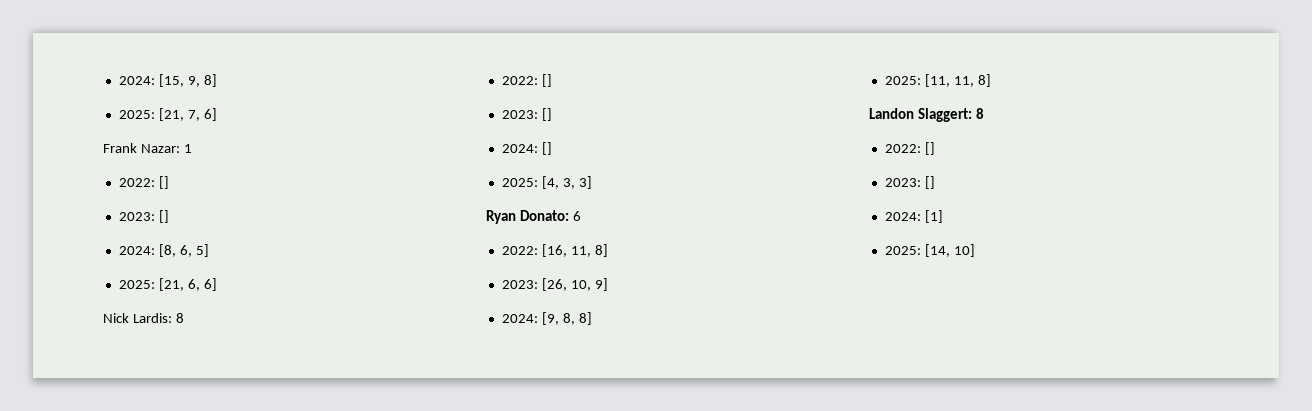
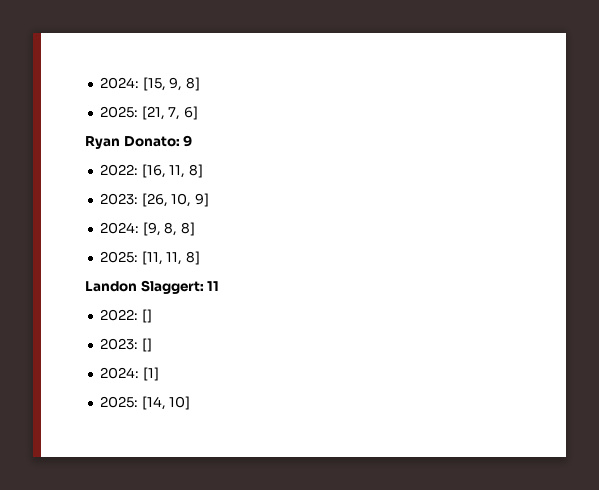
[103,143,192,153] [118,176,169,189] [118,210,169,223] [118,244,209,257] [118,278,217,291] [103,313,184,323] [501,74,552,87] [501,108,552,121] [501,142,552,155] [501,176,592,189] // Frank Nazar: 1 // 2022: [] // 2023: [] // 2024: [8, 6, 5] // 2025: [21, 6, 6] // Nick Lardis: 8 // 2022: [] // 2023: [] // 2024: [] // 2025: [4, 3, 3] -> (198, 113) none
[572,211,581,221] 6 -> [183,135,193,147] 9
[975,108,984,119] 8 -> [207,281,220,291] 11

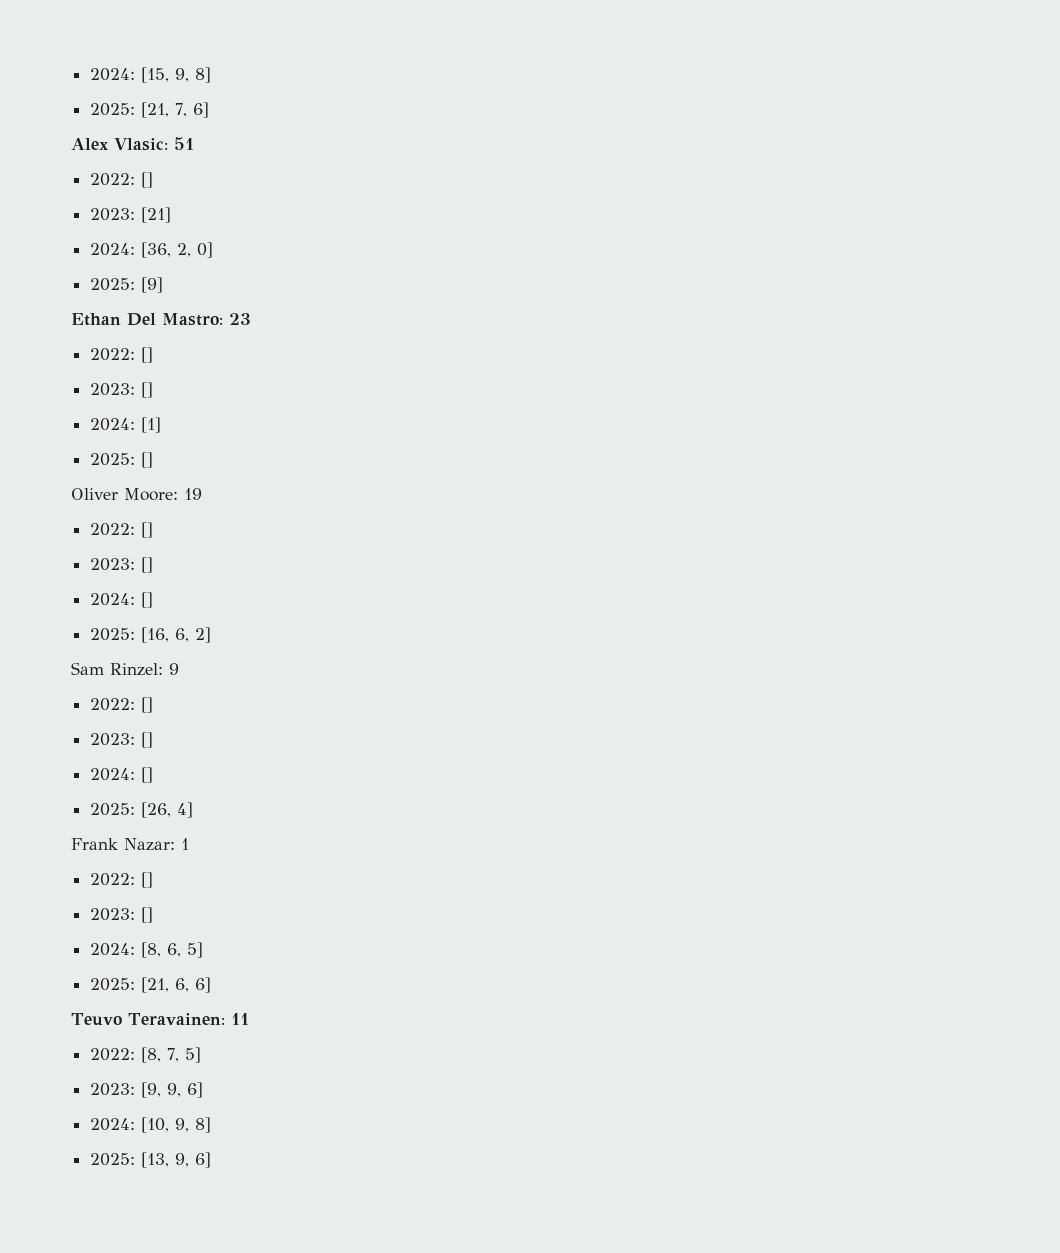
[85,135,193,149] [99,164,203,178] [99,193,209,207] [99,222,195,236] [99,251,200,265] [85,280,220,294] Ryan Donato: 9 // 2022: [16, 11, 8] // 2023: [26, 10, 9] // 2024: [9, 8, 8] // 2025: [11, 11, 8] // Landon Slaggert: 11 -> [71,137,194,151] [90,172,154,188] [90,207,172,223] [90,242,214,258] [90,277,164,293] [71,313,251,326] Alex Vlasic: 51 // 2022: [] // 2023: [21] // 2024: [36, 2, 0] // 2025: [9] // Ethan Del Mastro: 23
[141,396,191,410] [14, 10] -> [141,452,154,468] [71,488,202,501] [90,522,154,538] [90,557,154,573] [90,592,154,608] [90,627,212,643] [71,662,179,676] [90,697,154,713] [90,732,154,748] [90,767,154,783] [90,802,194,818] [71,838,189,851] [90,872,154,888] [90,907,154,923] [90,942,204,958] [90,977,212,993] [71,1013,249,1026] [90,1047,202,1063] [90,1082,204,1098] [90,1117,212,1133] [90,1152,212,1168] [] // Oliver Moore: 19 // 2022: [] // 2023: [] // 2024: [] // 2025: [16, 6, 2] // Sam Rinzel: 9 // 2022: [] // 2023: [] // 2024: [] // 2025: [26, 4] // Frank Nazar: 1 // 2022: [] // 2023: [] // 2024: [8, 6, 5] // 2025: [21, 6, 6] // Teuvo Teravainen: 11 // 2022: [8, 7, 5] // 2023: [9, 9, 6] // 2024: [10, 9, 8] // 2025: [13, 9, 6]

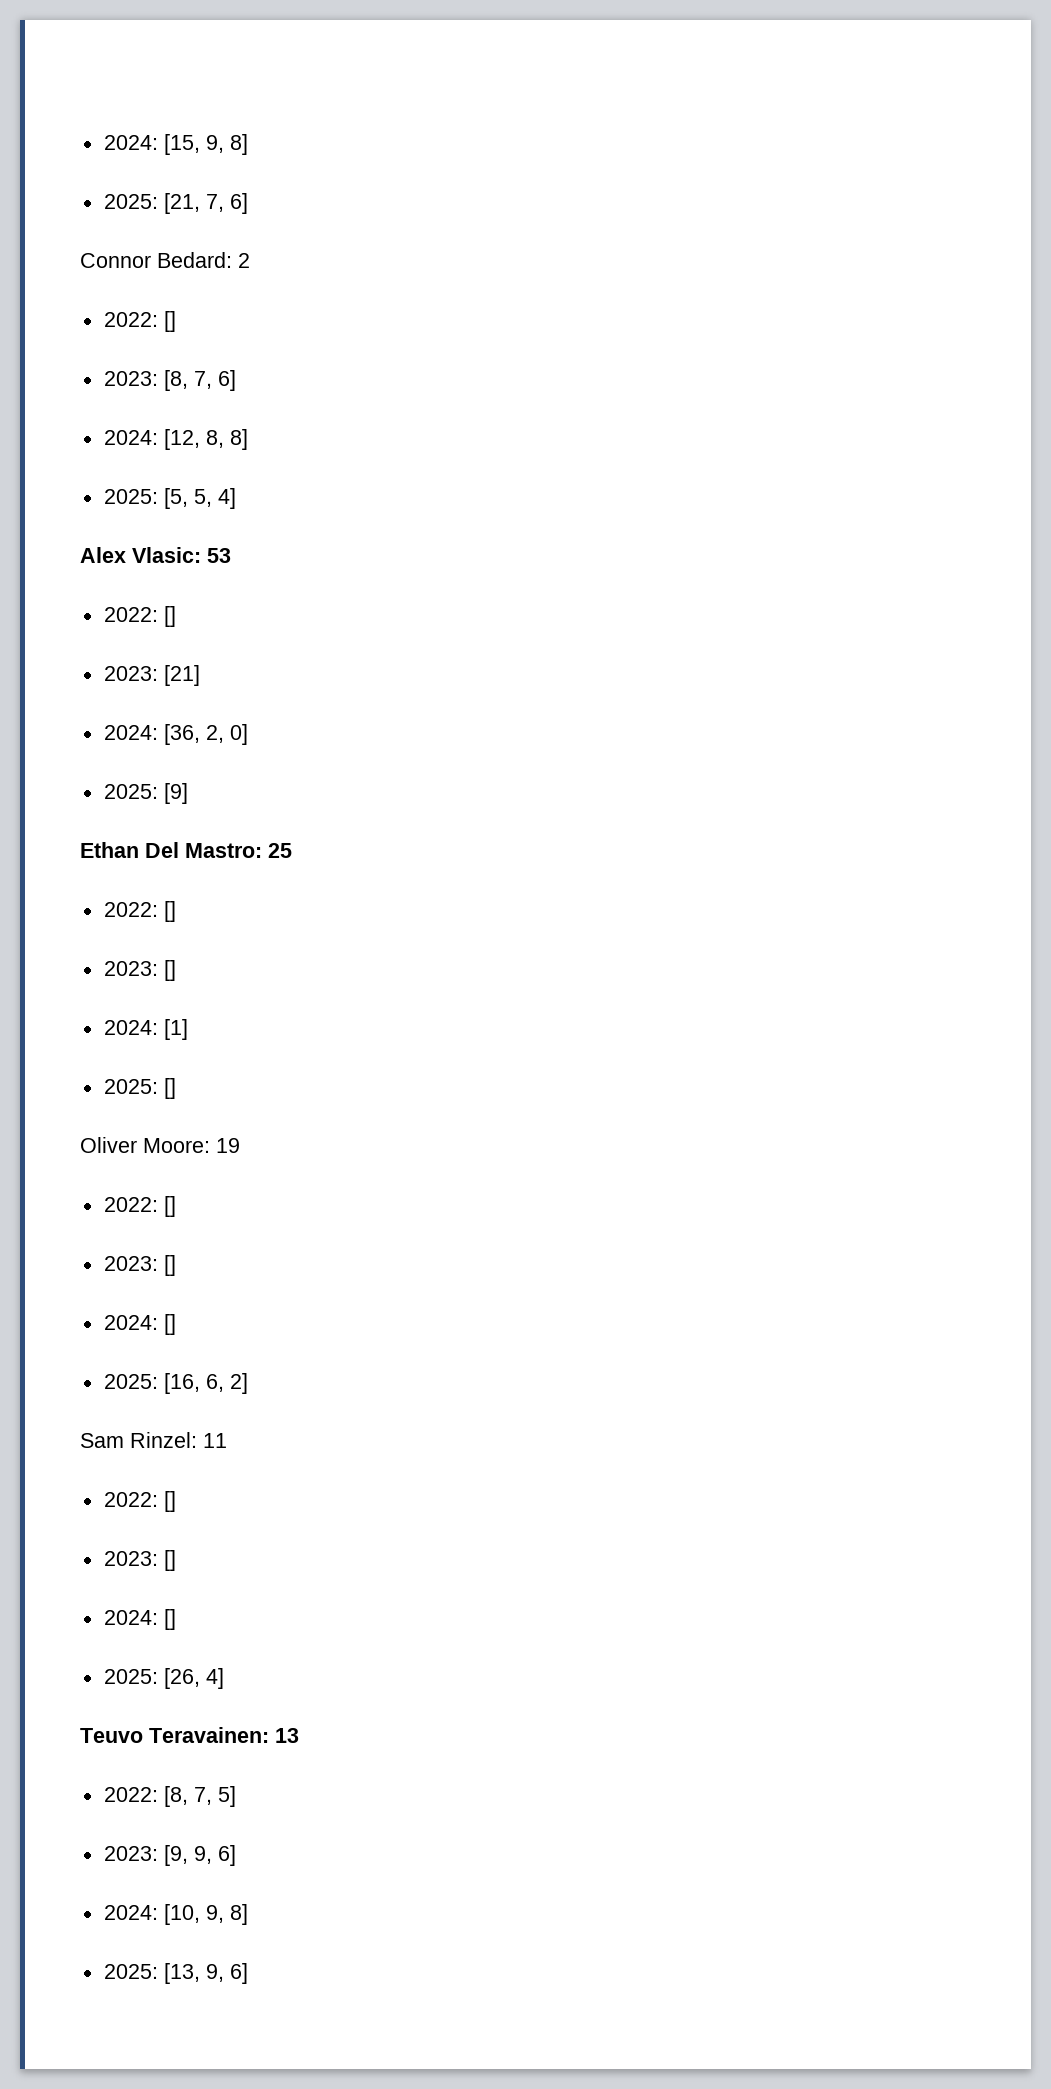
(210, 110) none -> [80,252,250,268] [103,311,176,332] [103,370,236,391] [103,429,248,450] [103,488,236,509] // Connor Bedard: 2 // 2022: [] // 2023: [8, 7, 6] // 2024: [12, 8, 8] // 2025: [5, 5, 4]
[174,137,194,150] 51 -> [207,548,231,563] 53
[229,313,251,325] 23 -> [268,843,292,858] 25
[169,663,179,675] 9 -> [203,1433,227,1448] 11
[71,838,189,851] [90,872,154,888] [90,907,154,923] [90,942,204,958] [90,977,212,993] // Frank Nazar: 1 // 2022: [] // 2023: [] // 2024: [8, 6, 5] // 2025: [21, 6, 6] -> (224, 1678) none
[230,1013,249,1025] 11 -> [275,1728,299,1743] 13

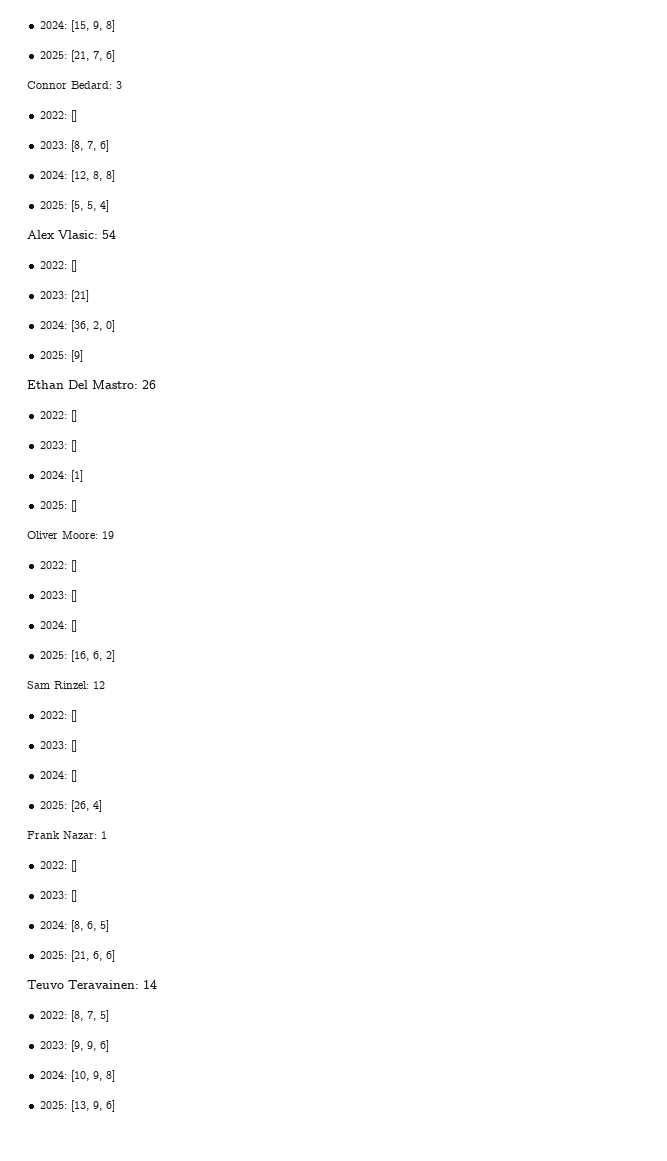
[238,253,250,268] 2 -> [116,81,122,89] 3
[207,548,231,563] 53 -> [102,230,116,239] 54
[268,843,292,858] 25 -> [142,380,156,389] 26
[203,1433,227,1448] 11 -> [93,681,105,689] 12
(224, 1678) none -> [27,831,107,839] [39,860,77,872] [39,890,77,902] [39,920,109,932] [39,950,115,962] // Frank Nazar: 1 // 2022: [] // 2023: [] // 2024: [8, 6, 5] // 2025: [21, 6, 6]
[275,1728,299,1743] 13 -> [143,980,157,989] 14

